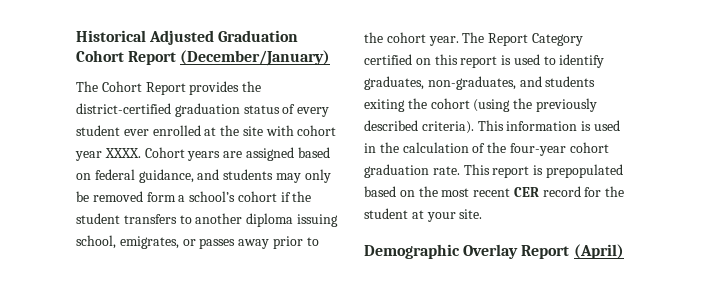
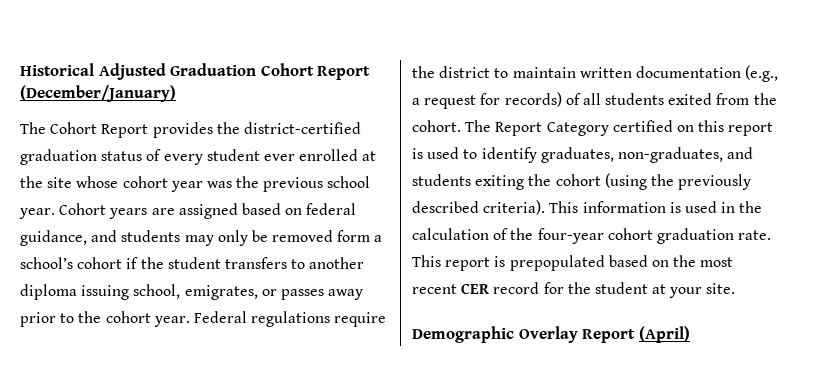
[265,125,294,136] with -> [76,176,119,188] whose
[104,148,141,158] XXXX. -> [206,176,371,192] [19,208,55,219] was the previous school year.
(459, 41) none -> [193,311,387,327] [412,65,779,82] [412,92,777,109] [412,120,461,132] Federal regulations require the district to maintain written documentation (e.g., a request for records) of all students exited from the cohort.

